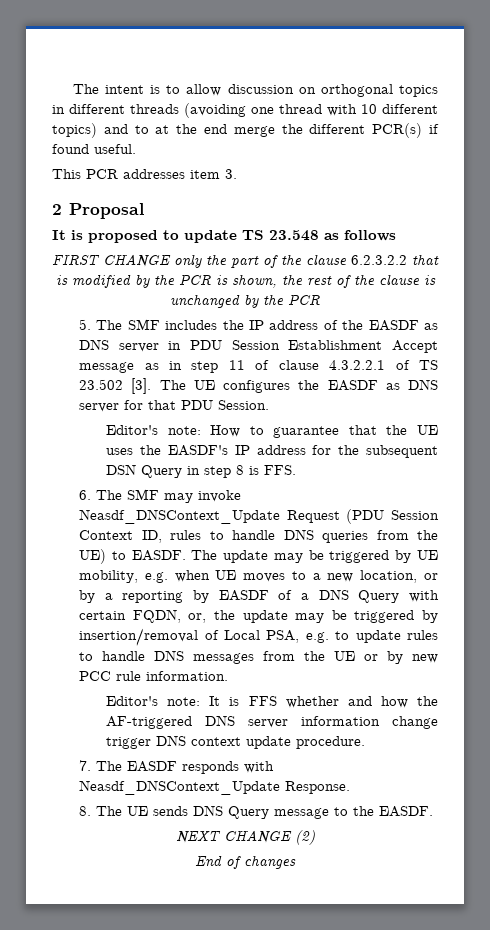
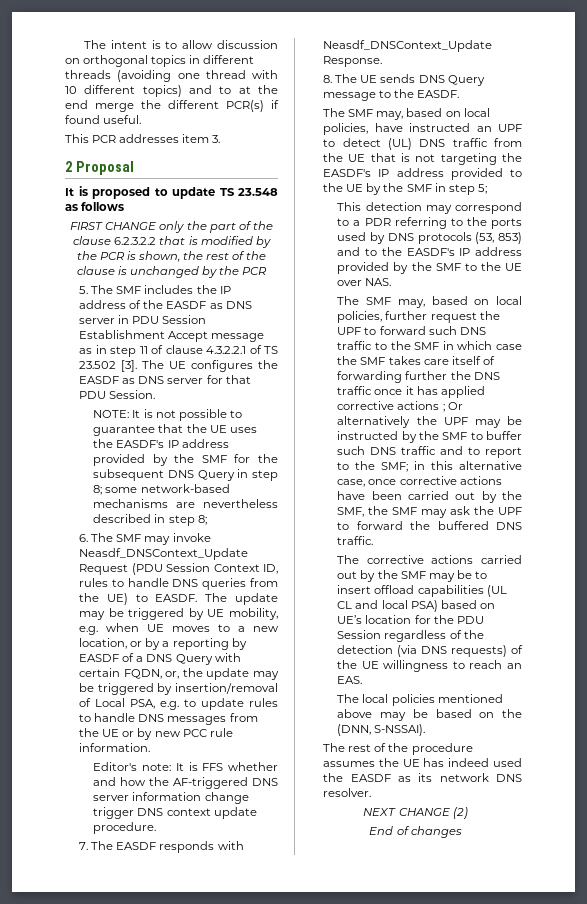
[106,425,241,437] Editor's note: How -> [93,409,227,421] NOTE: It is not possible
(306, 450) none -> [93,454,227,466] provided by the SMF
[106,464,137,475] DSN -> [168,470,195,478] DNS
[236,465,297,475] 8 is FFS. -> [93,484,230,495] [93,499,278,508] [93,514,207,526] 8; some network-based mechanisms are nevertheless described in step 8;
(434, 811) none -> [323,108,490,120] [323,123,522,135] [323,138,522,150] [323,153,522,165] [323,168,522,180] [323,183,487,195] [337,202,522,214] [337,217,522,229] [337,232,522,244] [337,247,522,256] [337,262,522,274] [337,278,392,286] [337,296,522,308] [337,311,500,323] [337,326,486,335] [337,341,522,350] [337,356,495,365] [337,371,500,383] [337,386,485,398] [337,401,463,412] [337,416,522,428] [337,431,522,443] [337,446,522,458] [337,461,522,472] [337,476,502,487] [337,491,522,503] [337,506,522,518] [337,521,522,530] [337,536,374,545] [337,555,522,564] [337,570,487,582] [337,585,507,597] [337,600,495,612] [337,615,484,624] [337,630,484,642] [337,645,523,657] [337,660,522,672] [337,676,363,684] [337,694,503,706] [337,709,522,721] [337,724,426,736] [323,743,473,755] [323,758,522,767] [323,773,522,782] [323,788,372,797] // The SMF may, based on local policies, have instructed an UPF to detect (UL) DNS traffic from the UE that is not targeting the EASDF's IP address provided to the UE by the SMF in step 5; // This detection may correspond to a PDR referring to the ports used by DNS protocols (53, 853) and to the EASDF's IP address provided by the SMF to the UE over NAS. // The SMF may, based on local policies, further request the UPF to forward such DNS traffic to the SMF in which case the SMF takes care itself of forwarding further the DNS traffic once it has applied corrective actions ; Or alternatively the UPF may be instructed by the SMF to buffer such DNS traffic and to report to the SMF; in this alternative case, once corrective actions have been carried out by the SMF, the SMF may ask the UPF to forward the buffered DNS traffic. // The corrective actions carried out by the SMF may be to insert offload capabilities (UL CL and local PSA) based on UE’s location for the PDU Session regardless of the detection (via DNS requests) of the UE willingness to reach an EAS. // The local policies mentioned above may be based on the (DNN, S-NSSAI). // The rest of the procedure assumes the UE has indeed used the EASDF as its network DNS resolver.

